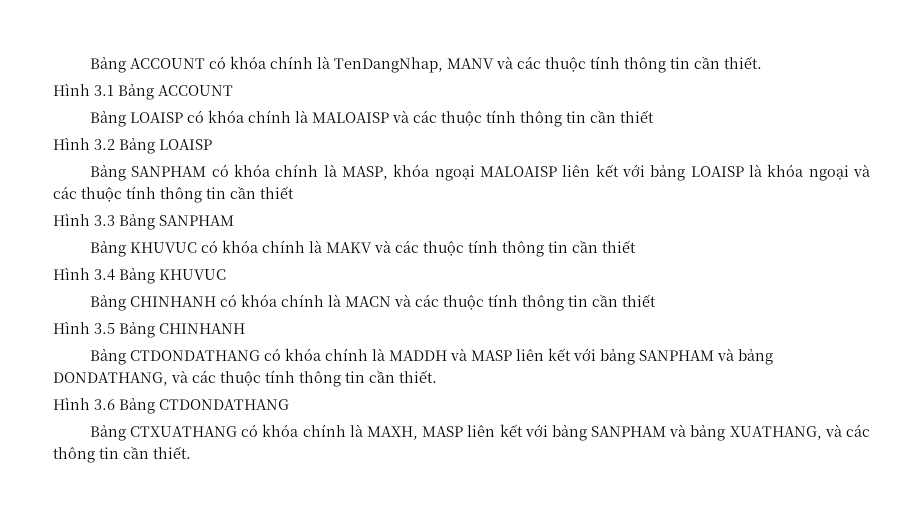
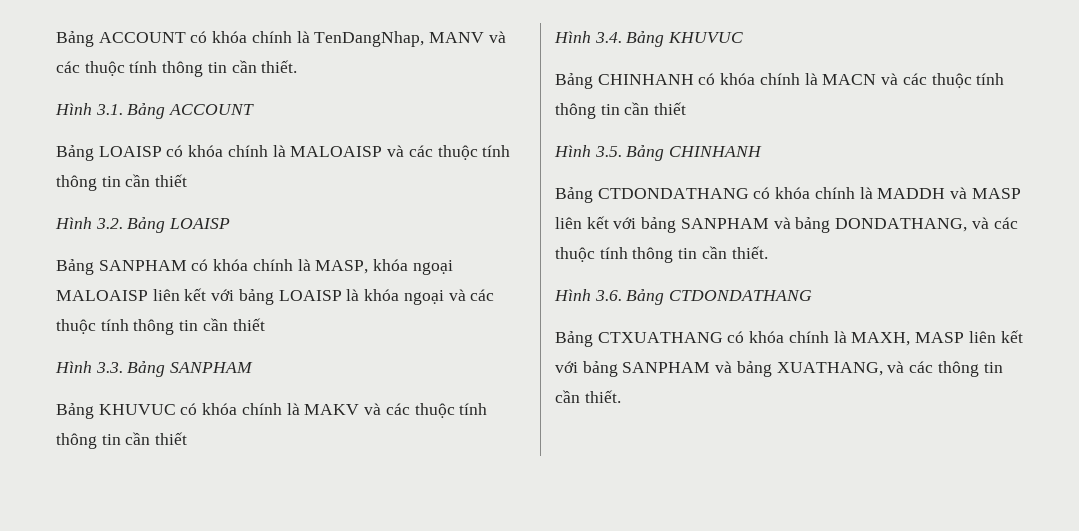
[94,85,114,96] 3.1 -> [95,104,123,115] 3.1.
[94,139,115,150] 3.2 -> [95,218,123,229] 3.2.
[94,215,115,226] 3.3 -> [95,362,123,373] 3.3.
[94,269,115,281] 3.4 -> [594,32,622,43] 3.4.
[94,323,115,334] 3.5 -> [594,146,622,157] 3.5.
[94,399,115,410] 3.6 -> [594,290,622,301] 3.6.

